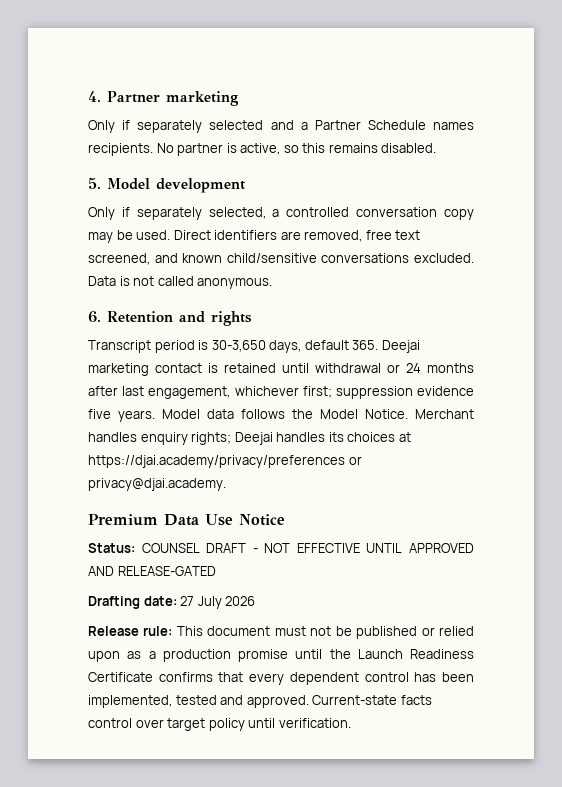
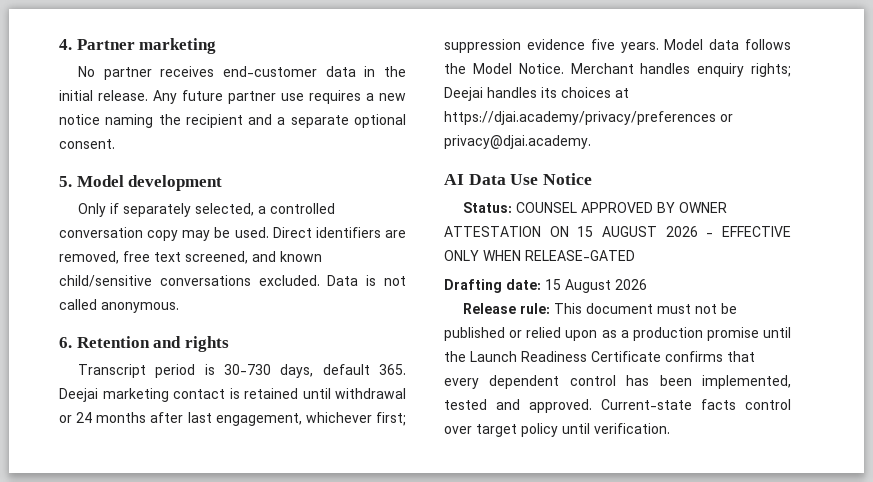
[88,120,474,133] [88,143,437,156] Only if separately selected and a Partner Schedule names recipients. No partner is active, so this remains disabled. -> [77,66,407,80] [59,90,406,104] [59,114,406,128] [59,139,115,149] No partner receives end-customer data in the initial release. Any future partner use requires a new notice naming the recipient and a separate optional consent.
[211,340,266,352] 30-3,650 -> [223,364,271,375] 30-730
[88,514,158,526] Premium -> [444,174,464,185] AI
[206,543,474,553] [88,566,114,576] DRAFT - NOT EFFECTIVE UNTIL APPROVED AND -> [580,202,727,213] [444,226,791,237] [444,250,521,261] APPROVED BY OWNER ATTESTATION ON 15 AUGUST 2026 - EFFECTIVE ONLY WHEN
[180,596,222,609] 27 July -> [545,279,611,293] 15 August

